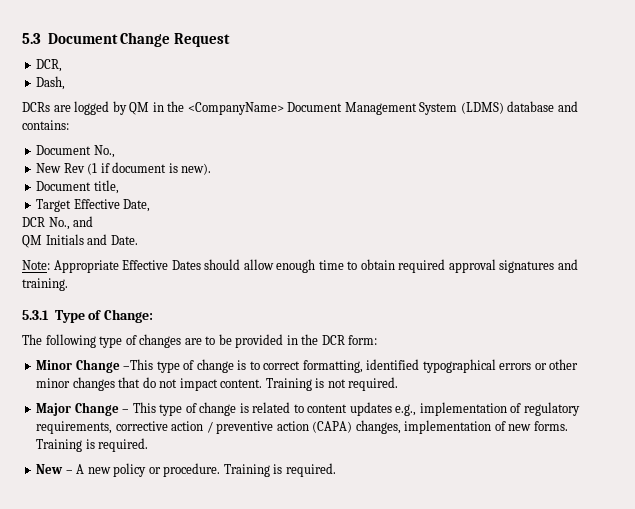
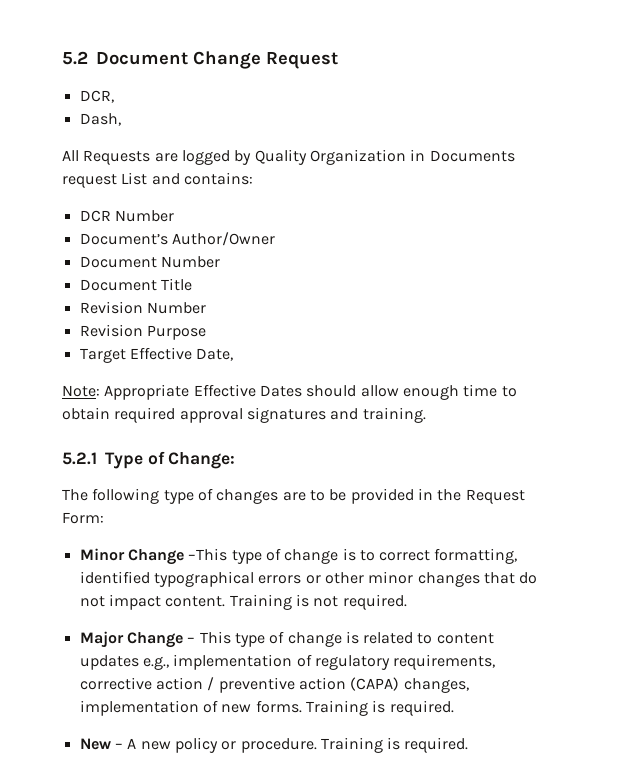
[22,33,41,44] 5.3 -> [62,51,88,65] 5.2
[22,102,50,112] DCRs -> [62,150,151,165] All Requests
[129,101,578,115] [22,120,69,130] [36,145,115,158] [36,162,212,175] [36,180,119,194] [36,199,151,212] [22,216,94,230] [22,234,138,248] QM in the <CompanyName> Document Management System (LDMS) database and contains: // Document No., // New Rev (1 if document is new). // Document title, // Target Effective Date, // DCR No., and // QM Initials and Date. -> [254,149,515,165] [62,172,253,188] [79,210,174,222] [79,232,275,246] [79,256,220,268] [79,278,192,291] [79,301,206,314] [79,324,206,340] [79,347,234,363] Quality Organization in Documents request List and contains: // DCR Number // Document’s Author/Owner // Document Number // Document Title // Revision Number // Revision Purpose // Target Effective Date,
[22,310,49,320] 5.3.1 -> [62,452,97,465] 5.2.1
[321,335,378,345] DCR form: -> [465,489,525,504] [62,512,104,524] Request Form:

